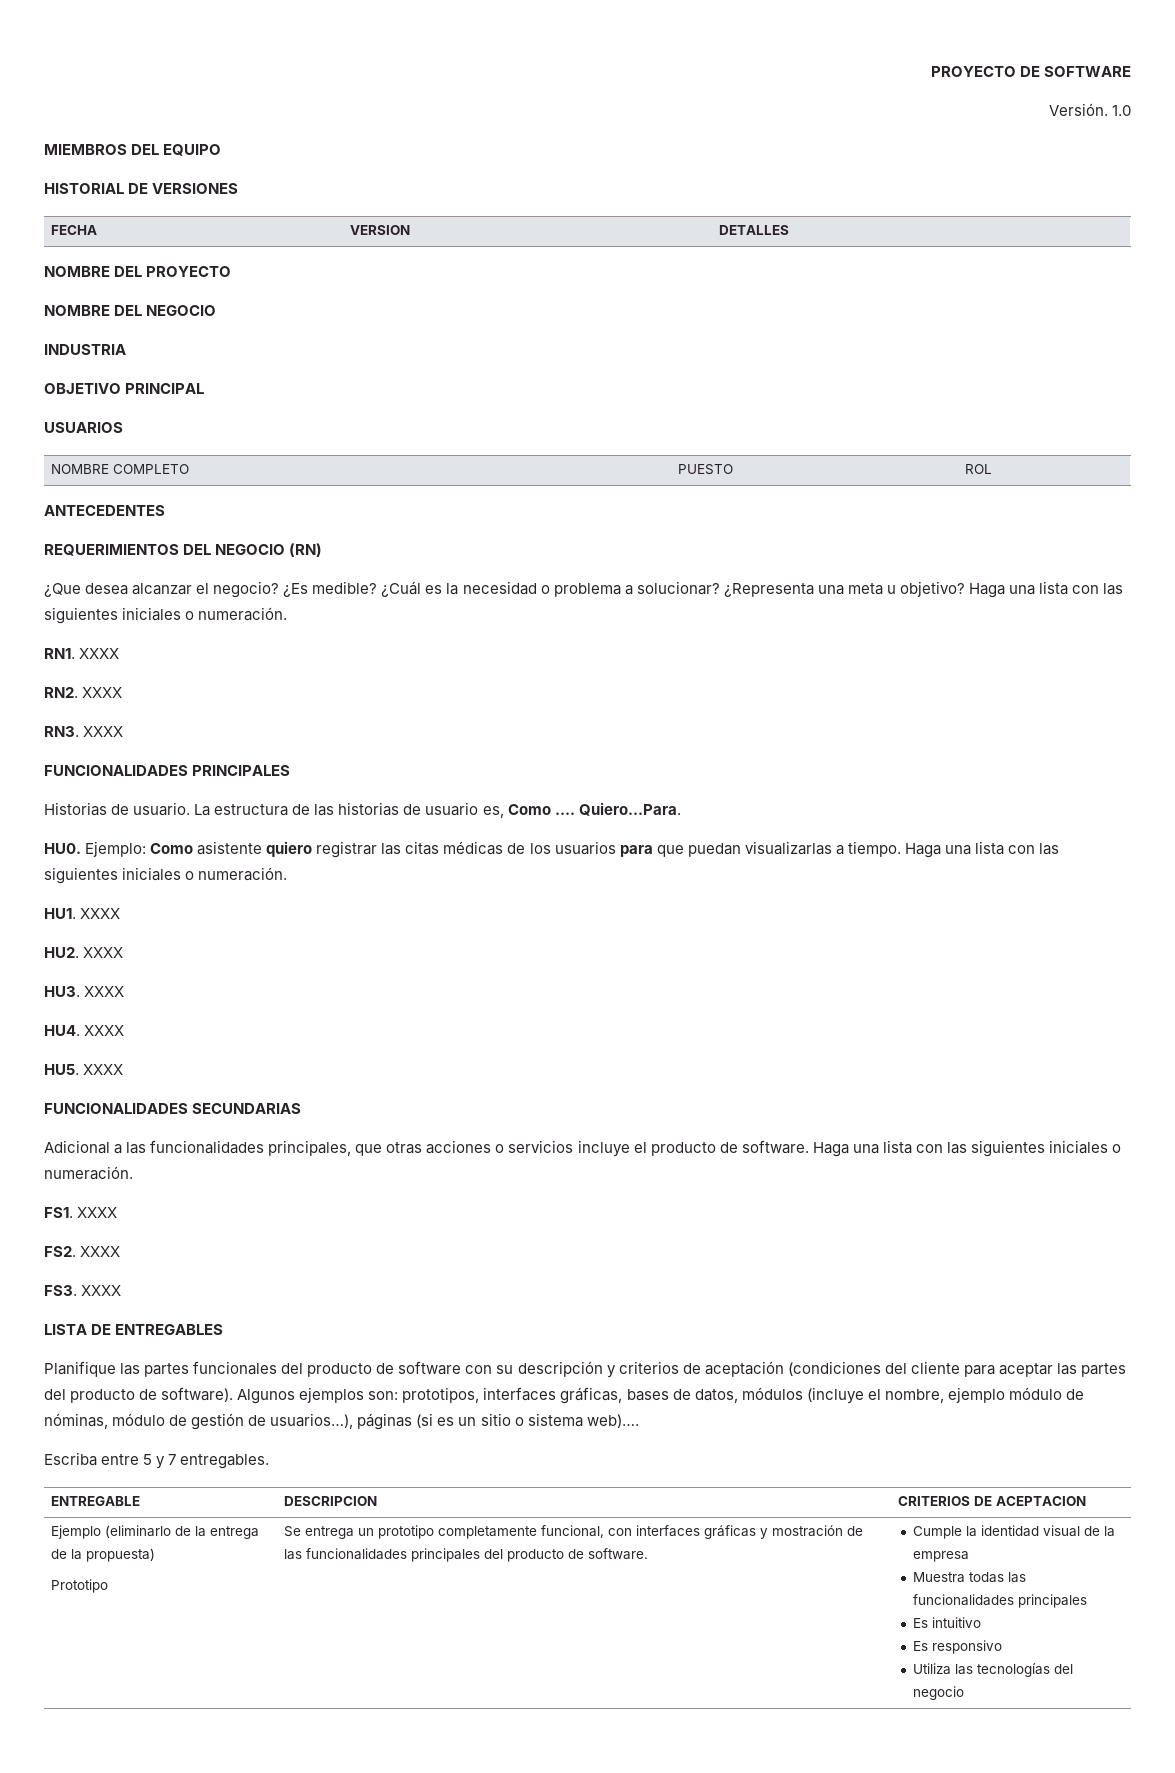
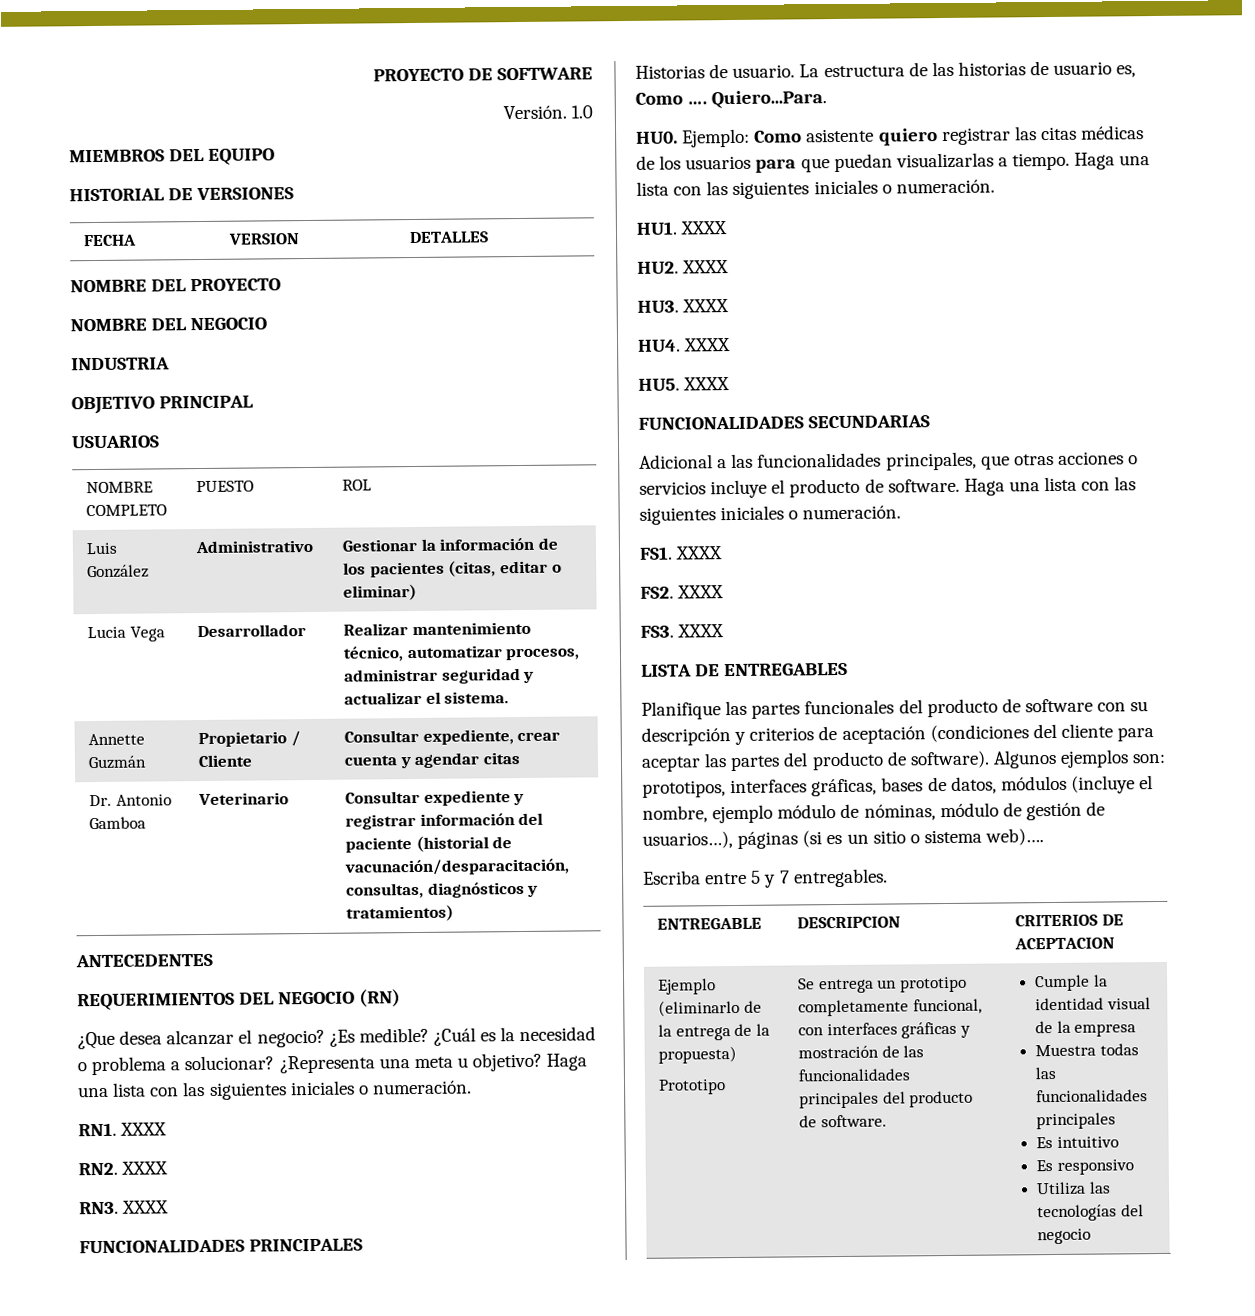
(993, 469) none -> [86,542,118,555] [87,564,150,579] [195,539,314,554] [342,537,559,552] [343,560,562,578] [343,583,418,601] [87,626,165,642] [197,624,307,638] [343,621,531,636] [343,645,581,662] [344,668,535,684] [344,691,510,705] [88,733,146,746] [88,755,148,770] [198,731,301,748] [198,754,254,768] [344,729,561,745] [344,752,521,769] [89,794,172,807] [89,816,147,830] [198,792,290,806] [345,790,525,806] [345,812,544,830] [345,835,513,853] [344,858,571,876] [346,881,539,899] [346,904,455,922] // Luis González | Administrativo | Gestionar la información de los pacientes (citas, editar o eliminar) // Lucia Vega | Desarrollador | Realizar mantenimiento técnico, automatizar procesos, administrar seguridad y actualizar el sistema. // Annette Guzmán | Propietario / Cliente | Consultar expediente, crear cuenta y agendar citas // Dr. Antonio Gamboa | Veterinario | Consultar expediente y registrar información del paciente (historial de vacunación/desparacitación, consultas, diagnósticos y tratamientos)

